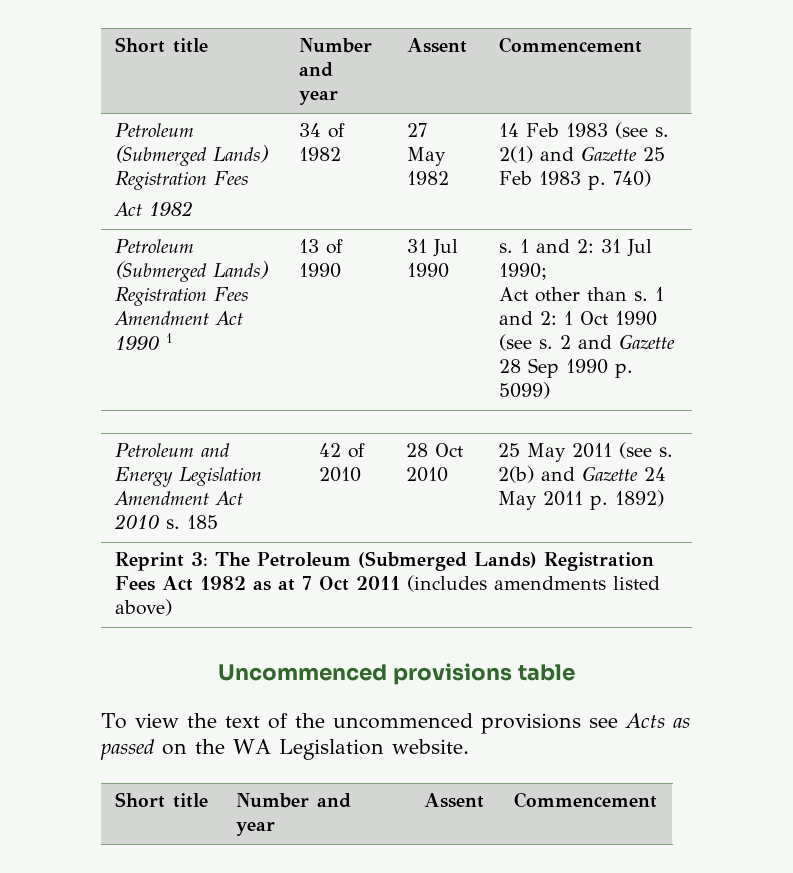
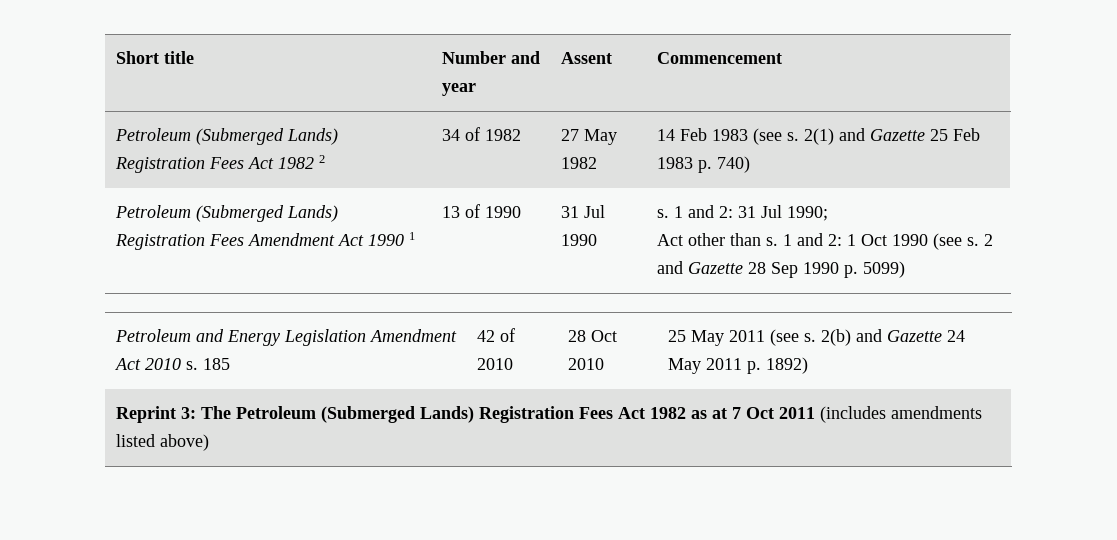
[114,201,194,216] // Act 1982 -> [247,155,325,169] Act 1982 2
[218,663,575,685] [101,713,690,734] [100,739,469,760] [115,792,209,808] [236,793,352,808] [236,821,276,836] [424,793,485,808] [514,792,658,808] // Uncommenced provisions table // To view the text of the uncommenced provisions see Acts as passed on the WA Legislation website. // Short title | Number and year | Assent | Commencement -> (209, 442) none

